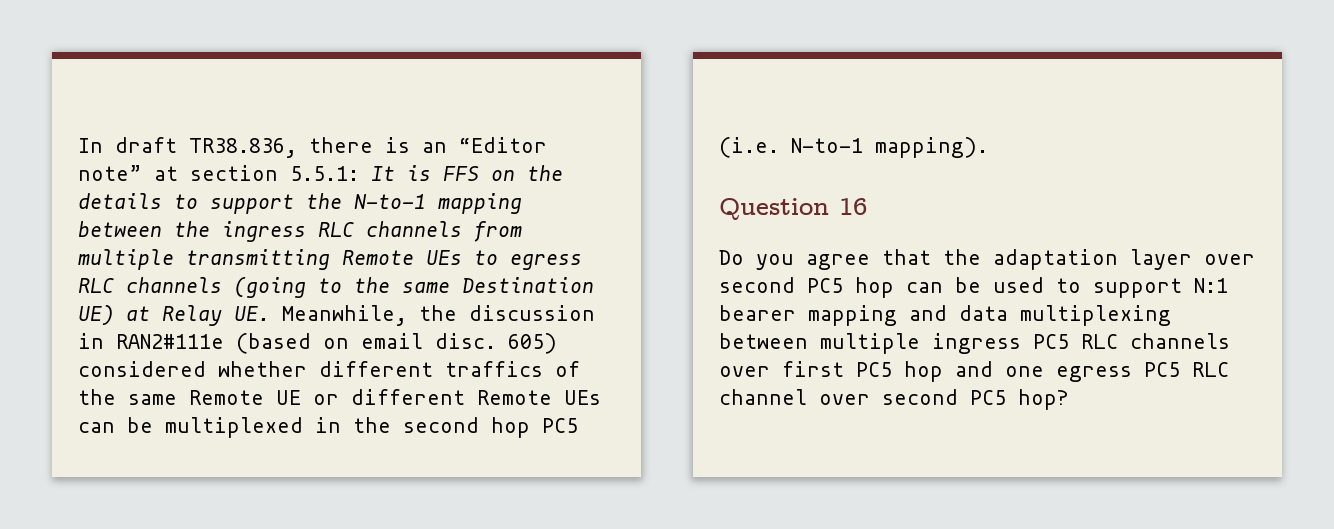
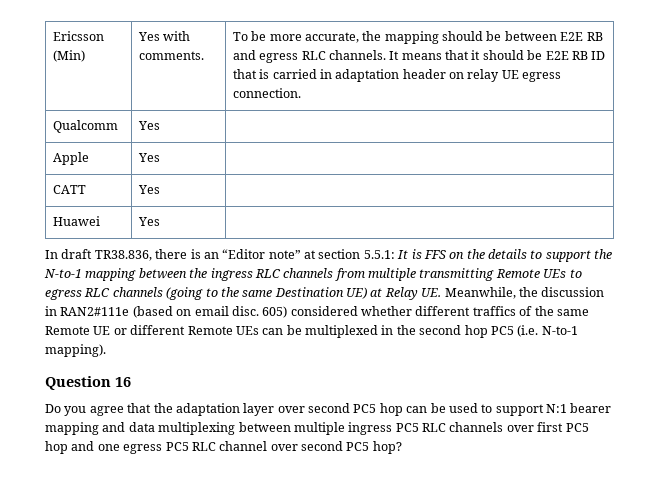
(78, 145) none -> [52,31,104,41] [52,50,85,62] [137,31,191,41] [138,51,204,60] [232,31,603,44] [232,50,606,63] [232,69,562,82] [232,88,301,98] [52,120,118,133] [137,121,160,130] [52,152,89,165] [137,153,160,162] [52,185,86,194] [137,185,160,194] [52,216,100,226] [137,217,160,226] Ericsson (Min) | Yes with comments. | To be more accurate, the mapping should be between E2E RB and egress RLC channels. It means that it should be E2E RB ID that is carried in adaptation header on relay UE egress connection. // Qualcomm | Yes | // Apple | Yes | // CATT | Yes | // Huawei | Yes | //

